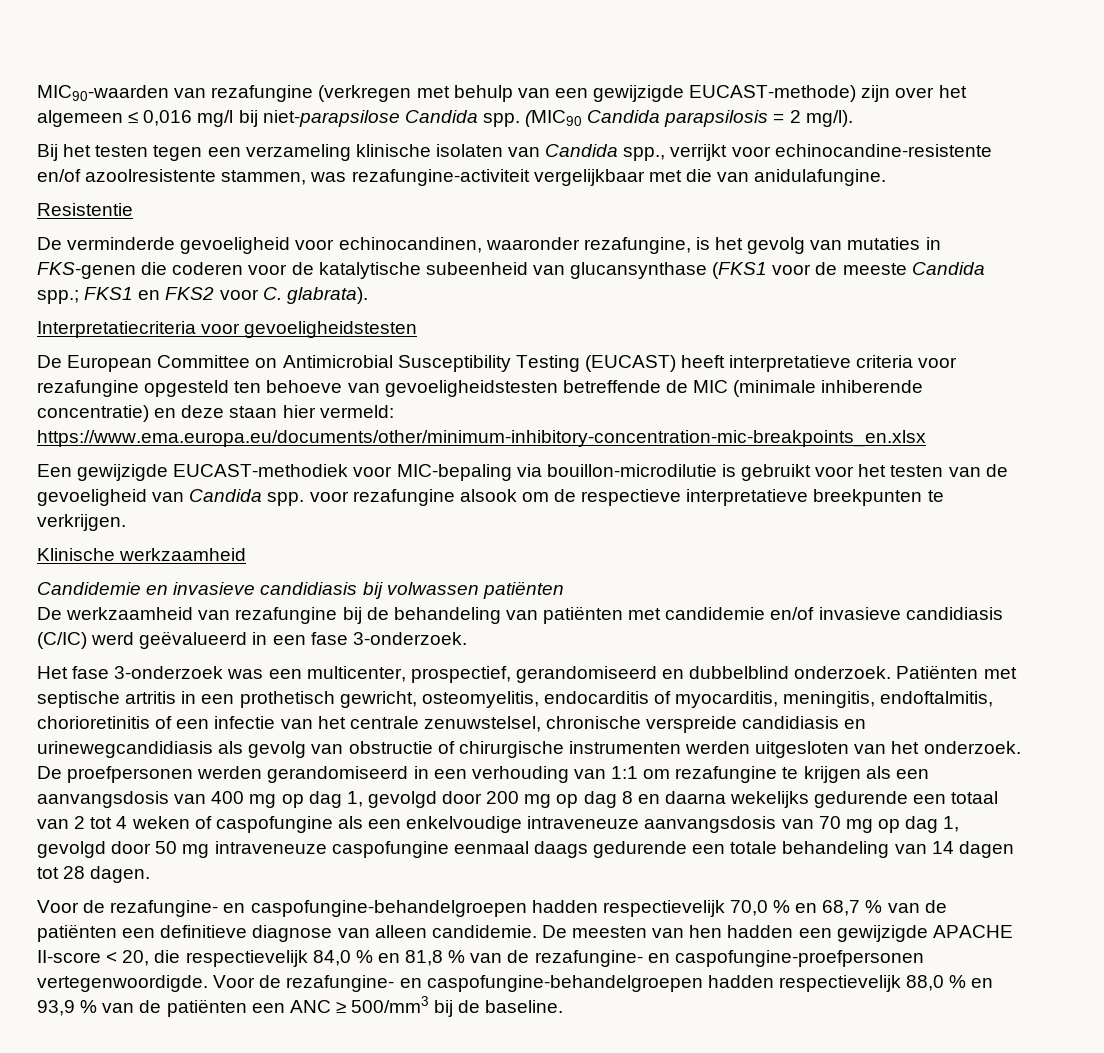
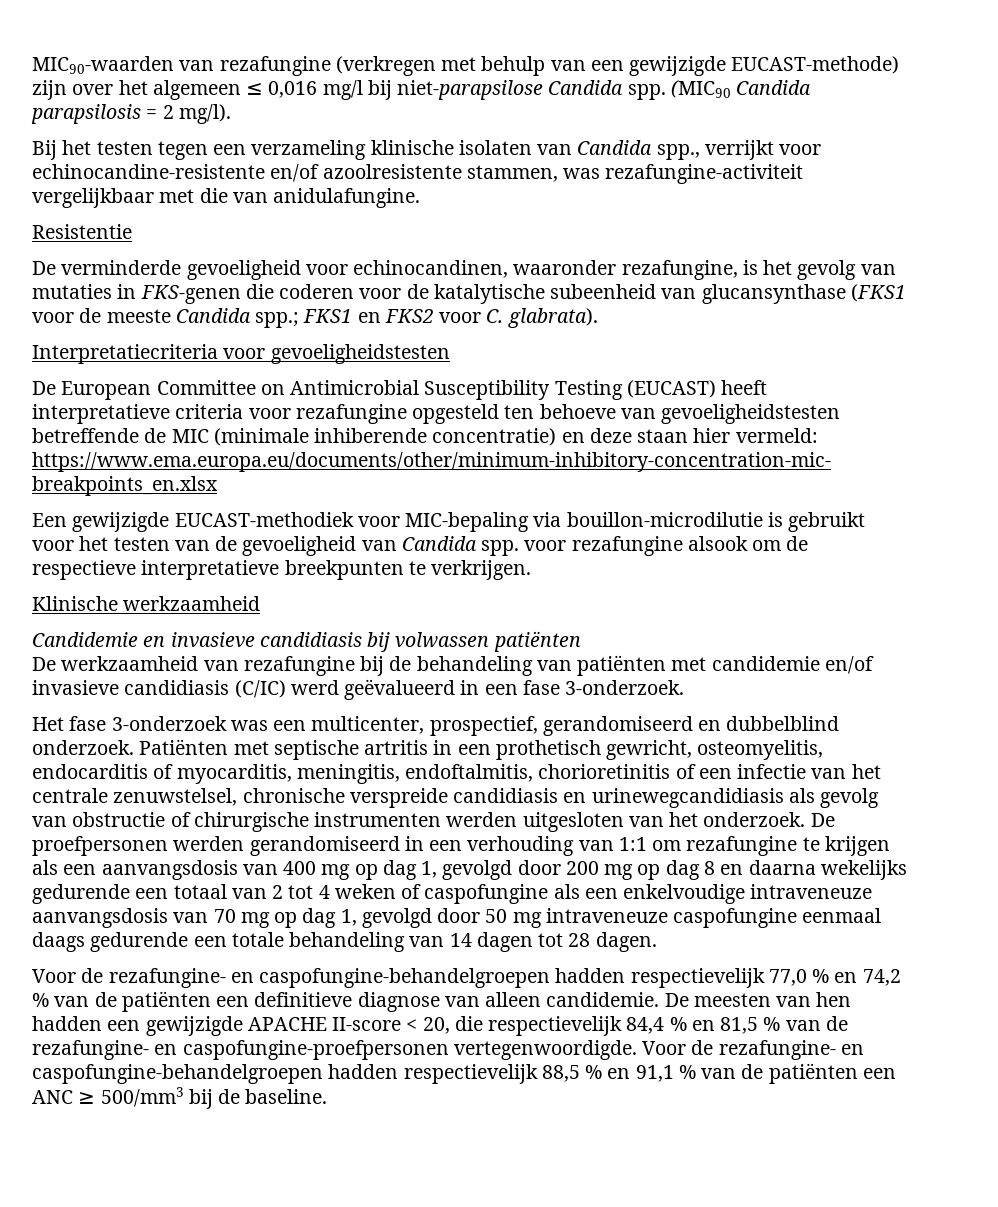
[729,900,861,916] 70,0 % en 68,7 -> [768,969,901,986] 77,0 % en 74,2
[312,950,444,966] 84,0 % en 81,8 -> [626,1017,759,1034] 84,4 % en 81,5
[906,975,994,991] [37,1000,75,1016] 88,0 % en 93,9 -> [541,1065,674,1082] 88,5 % en 91,1

